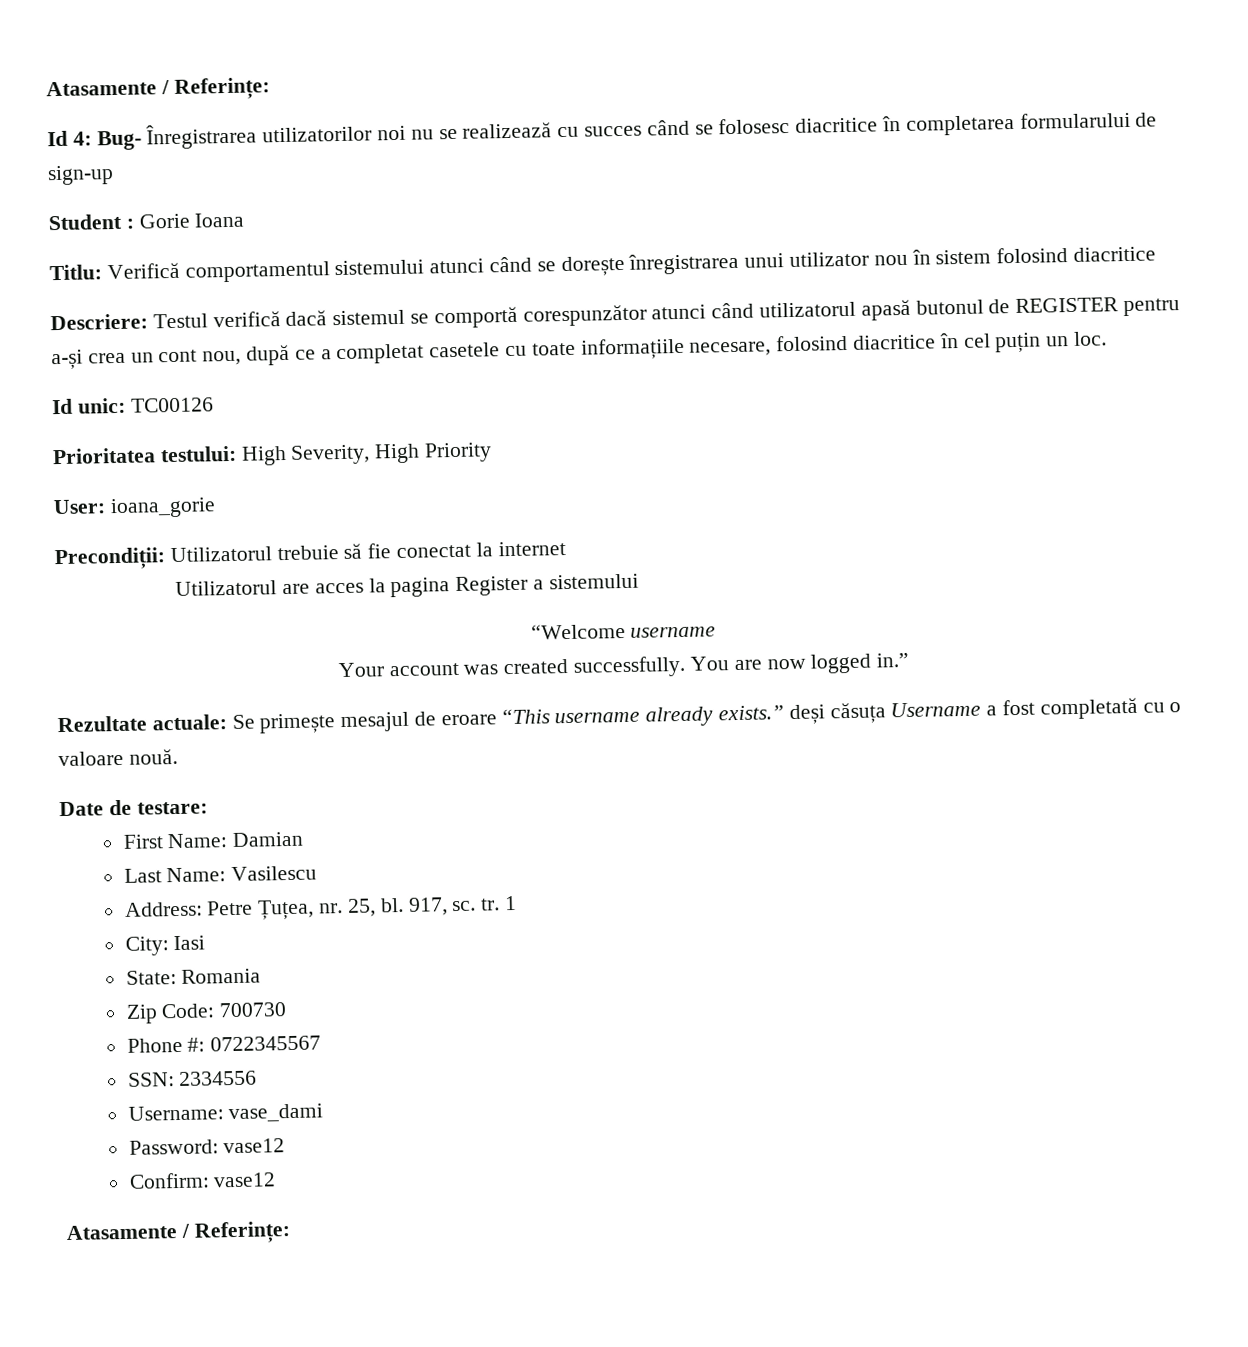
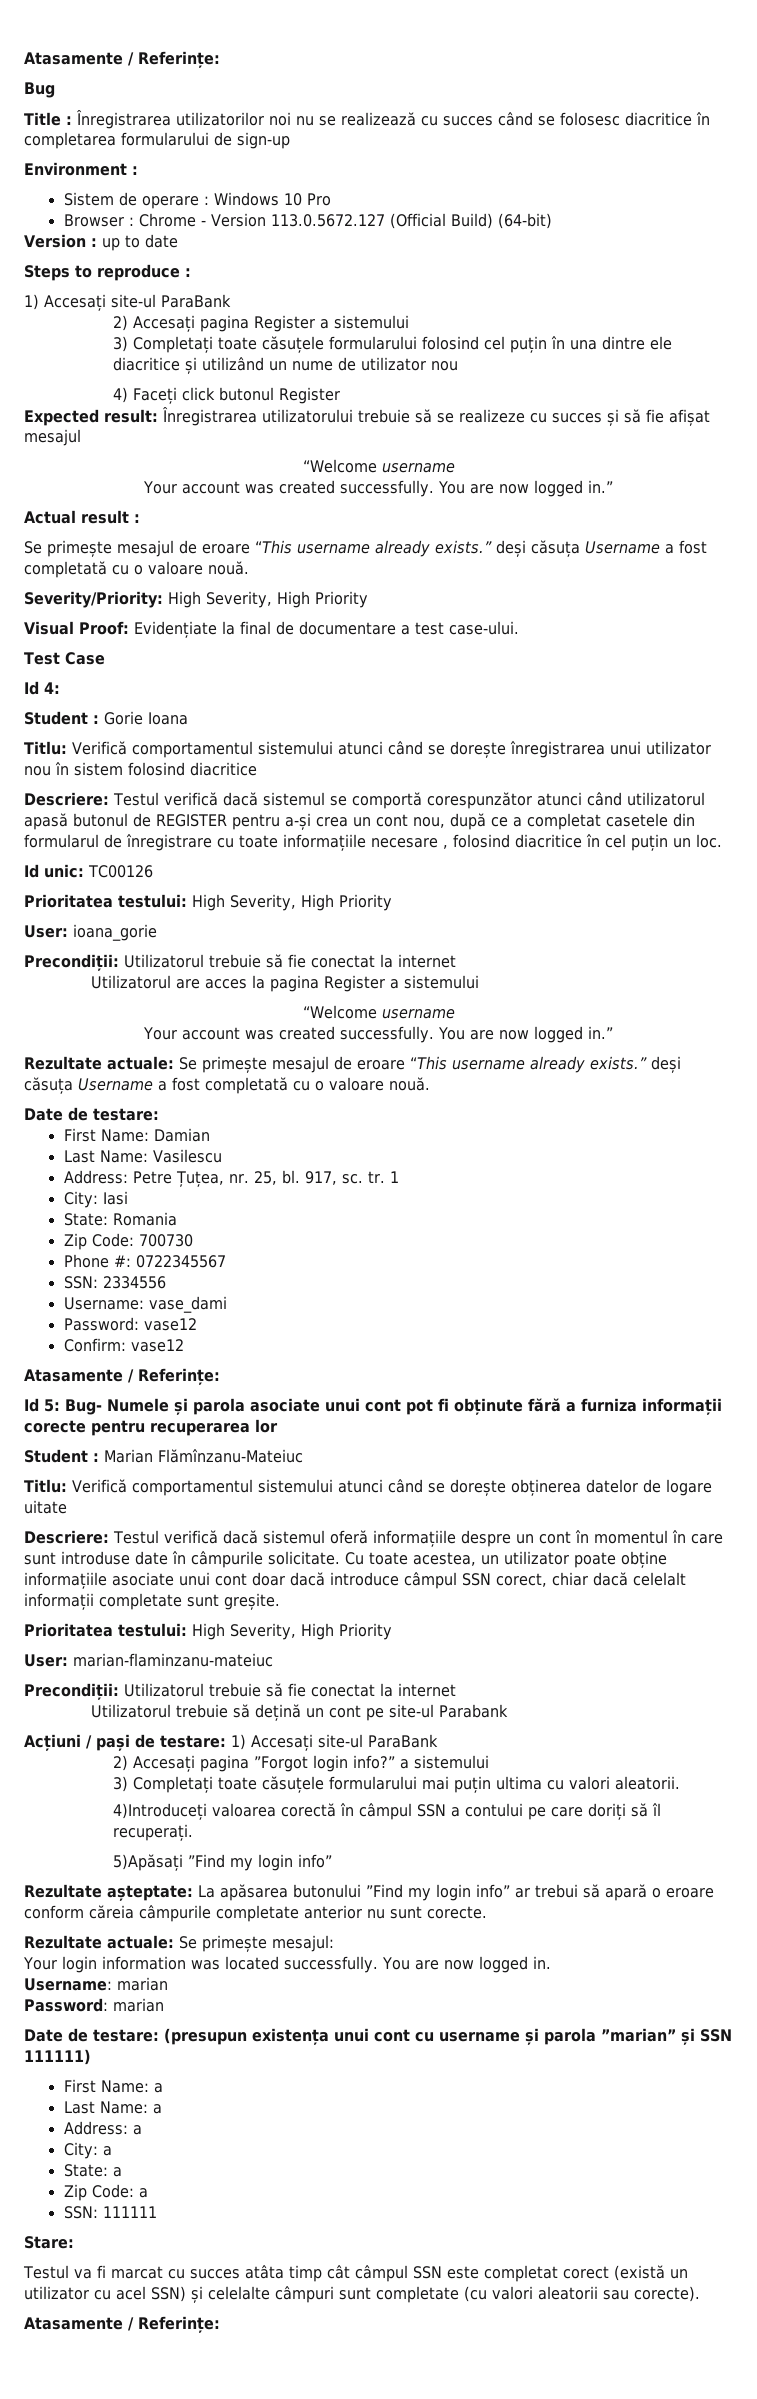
[46,77,270,100] [47,130,142,151] Atasamente / Referințe: // Id 4: Bug- -> [24,51,220,68] [24,82,55,98] [24,112,72,126] Atasamente / Referințe: // Bug // Title :
(114, 175) none -> [24,162,138,176] [63,192,331,209] [63,213,552,229] [24,234,178,251] [24,264,191,281] [24,294,231,311] [112,315,409,332] [112,336,672,353] [112,357,458,374] [112,387,340,404] [24,407,710,426] [24,429,81,446] [302,459,455,473] [142,480,614,497] [24,510,140,524] [24,540,707,557] [24,561,249,578] [24,591,368,608] [24,621,519,638] [24,652,105,665] [24,681,60,695] // Environment : // Sistem de operare : Windows 10 Pro // Browser : Chrome - Version 113.0.5672.127 (Official Build) (64-bit) // Version : up to date // Steps to reproduce : // 1) Accesați site-ul ParaBank // 2) Accesați pagina Register a sistemului // 3) Completați toate căsuțele formularului folosind cel puțin în una dintre ele diacritice și utilizând un nume de utilizator nou // 4) Faceți click butonul Register // Expected result: Înregistrarea utilizatorului trebuie să se realizeze cu succes și să fie afișat mesajul // “Welcome username // Your account was created successfully. You are now logged in.” // Actual result : // Se primește mesajul de eroare “This username already exists.” deși căsuța Username a fost completată cu o valoare nouă. // Severity/Priority: High Severity, High Priority // Visual Proof: Evidențiate la final de documentare a test case-ului. // Test Case // Id 4:
(501, 350) none -> [673,813,695,827] [24,834,212,851] din formularul de înregistrare
[689,341,772,357] necesare, -> [371,838,448,849] necesare ,
(291, 1232) none -> [24,1398,722,1415] [24,1419,278,1436] [24,1449,303,1463] [24,1479,712,1496] [24,1500,67,1514] [24,1530,723,1547] [24,1551,667,1568] [24,1572,686,1589] [24,1593,280,1610] [24,1623,392,1640] [24,1653,273,1667] [24,1683,456,1700] [90,1704,508,1721] [24,1734,438,1751] [112,1755,489,1772] [112,1776,680,1793] [112,1803,661,1820] [112,1824,193,1841] [112,1854,332,1871] [24,1884,714,1901] [24,1905,487,1922] [24,1935,334,1952] [23,1956,551,1973] [24,1977,168,1991] [24,1998,164,2012] [24,2028,732,2045] [24,2049,91,2065] [63,2079,163,2093] [63,2101,162,2114] [63,2121,142,2135] [63,2142,112,2159] [63,2164,122,2177] [63,2184,148,2201] [63,2206,157,2219] [24,2236,74,2249] [23,2265,688,2282] [24,2286,700,2303] [24,2316,220,2333] // Id 5: Bug- Numele și parola asociate unui cont pot fi obținute fără a furniza informații corecte pentru recuperarea lor // Student : Marian Flămînzanu-Mateiuc // Titlu: Verifică comportamentul sistemului atunci când se dorește obținerea datelor de logare uitate // Descriere: Testul verifică dacă sistemul oferă informațiile despre un cont în momentul în care sunt introduse date în câmpurile solicitate. Cu toate acestea, un utilizator poate obține informațiile asociate unui cont doar dacă introduce câmpul SSN corect, chiar dacă celelalt informații completate sunt greșite. // Prioritatea testului: High Severity, High Priority // User: marian-flaminzanu-mateiuc // Precondiții: Utilizatorul trebuie să fie conectat la internet // Utilizatorul trebuie să dețină un cont pe site-ul Parabank // Acțiuni / pași de testare: 1) Accesați site-ul ParaBank // 2) Accesați pagina ”Forgot login info?” a sistemului // 3) Completați toate căsuțele formularului mai puțin ultima cu valori aleatorii. // 4)Introduceți valoarea corectă în câmpul SSN a contului pe care doriți să îl recuperați. // 5)Apăsați ”Find my login info” // Rezultate așteptate: La apăsarea butonului ”Find my login info” ar trebui să apară o eroare conform căreia câmpurile completate anterior nu sunt corecte. // Rezultate actuale: Se primește mesajul: // Your login information was located successfully. You are now logged in. // Username: marian // Password: marian // Date de testare: (presupun existența unui cont cu username și parola ”marian” și SSN 111111) // First Name: a // Last Name: a // Address: a // City: a // State: a // Zip Code: a // SSN: 111111 // Stare: // Testul va fi marcat cu succes atâta timp cât câmpul SSN este completat corect (există un utilizator cu acel SSN) și celelalte câmpuri sunt completate (cu valori aleatorii sau corecte). // Atasamente / Referințe:

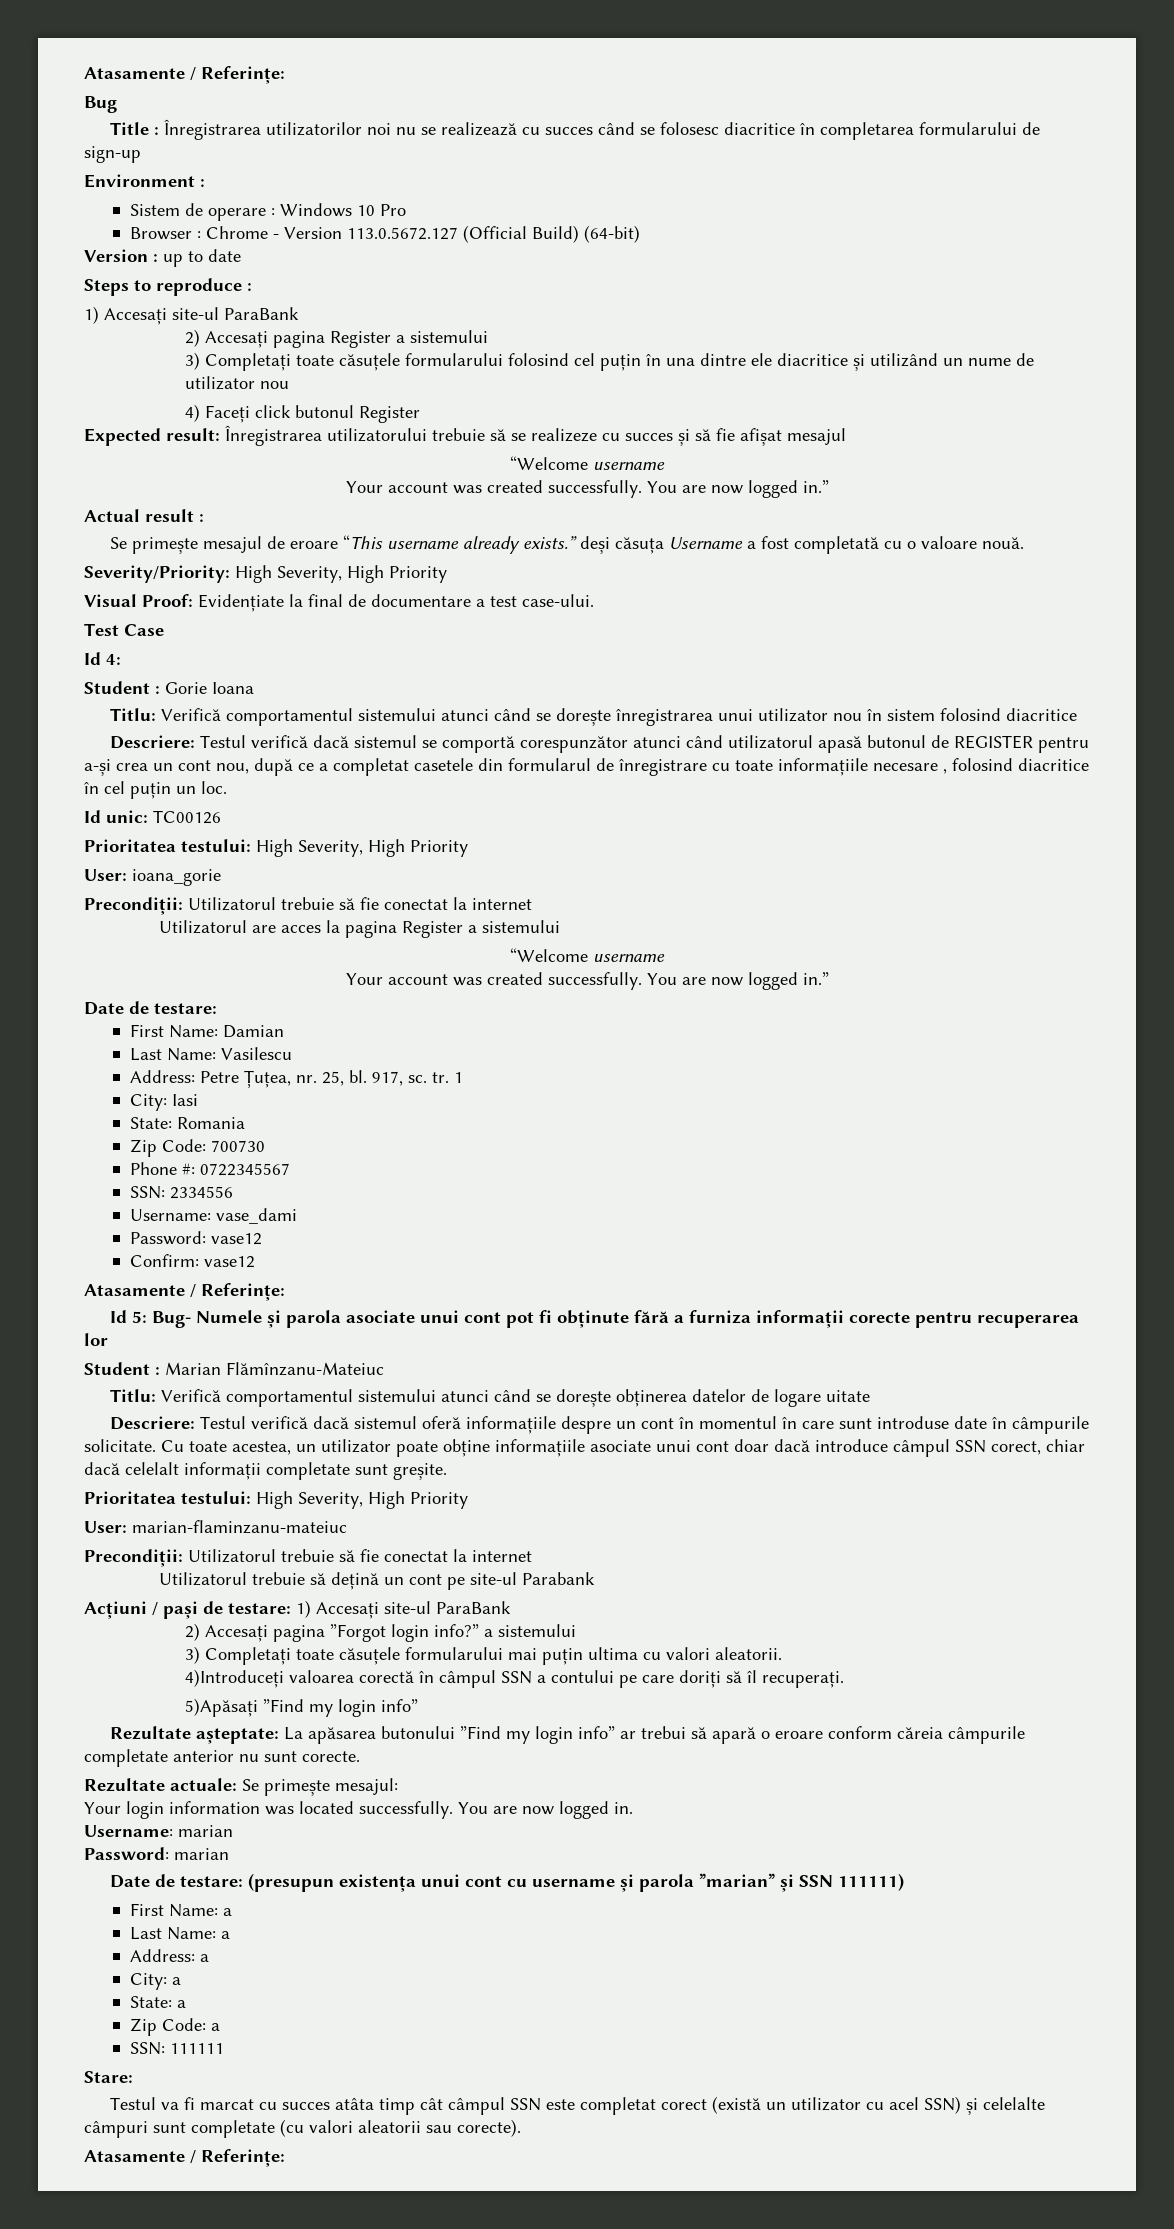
[24,1056,681,1073] [24,1077,430,1094] // Rezultate actuale: Se primește mesajul de eroare “This username already exists.” deși căsuța Username a fost completată cu o valoare nouă. -> (829, 978) none

